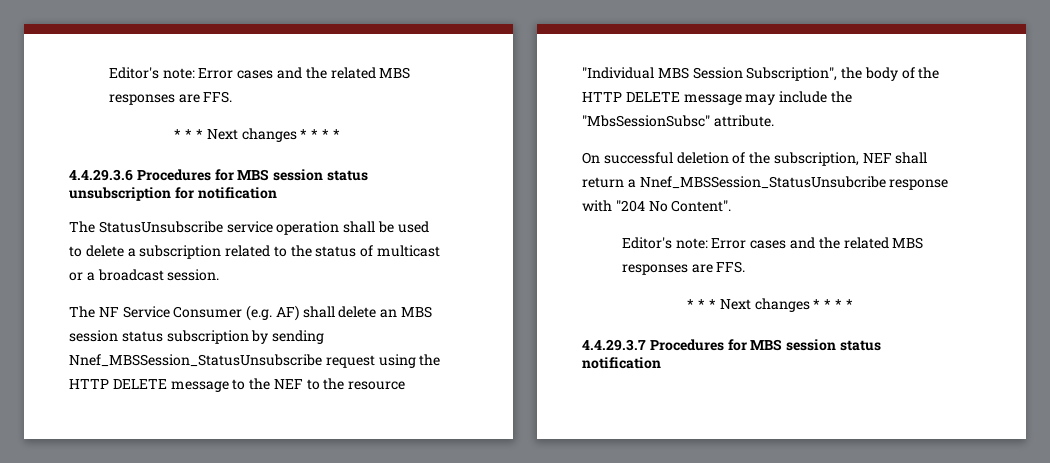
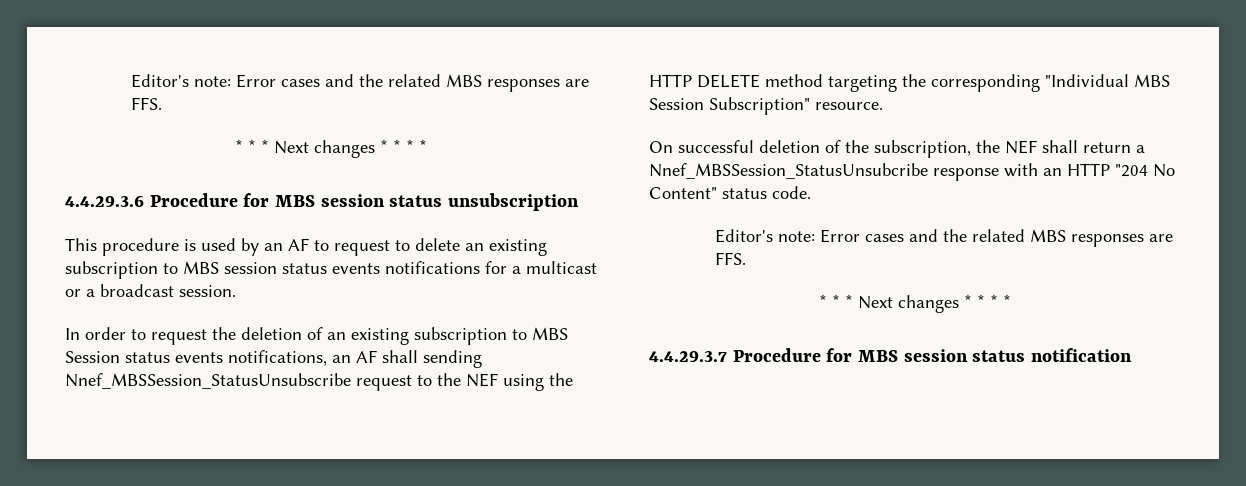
[136,169,211,181] Procedures -> [149,193,238,207] Procedure
[174,187,277,199] [69,221,429,235] [69,245,374,259] for notification // The StatusUnsubscribe service operation shall be used to delete a subscription related to the status of -> [65,238,547,256] [65,261,521,279] // This procedure is used by an AF to request to delete an existing subscription to MBS session status events notifications for a
[69,305,433,321] [69,330,325,344] [69,354,441,368] [69,378,406,392] [582,67,940,81] [582,91,852,105] [582,115,774,127] The NF Service Consumer (e.g. AF) shall delete an MBS session status subscription by sending Nnef_MBSSession_StatusUnsubscribe request using the HTTP DELETE message to the NEF to the resource "Individual MBS Session Subscription", the body of the HTTP DELETE message may include the "MbsSessionSubsc" attribute. -> [65,327,568,345] [65,350,482,368] [65,373,573,391] [649,74,1170,92] [649,97,883,115] In order to request the deletion of an existing subscription to MBS Session status events notifications, an AF shall sending Nnef_MBSSession_StatusUnsubscribe request to the NEF using the HTTP DELETE method targeting the corresponding "Individual MBS Session Subscription" resource.
(859, 159) none -> [976,140,1000,153] the
[615,200,732,212] "204 No Content". -> [1043,163,1175,177] [649,186,811,199] an HTTP "204 No Content" status code.
[649,339,724,351] Procedures -> [732,348,821,362] Procedure

